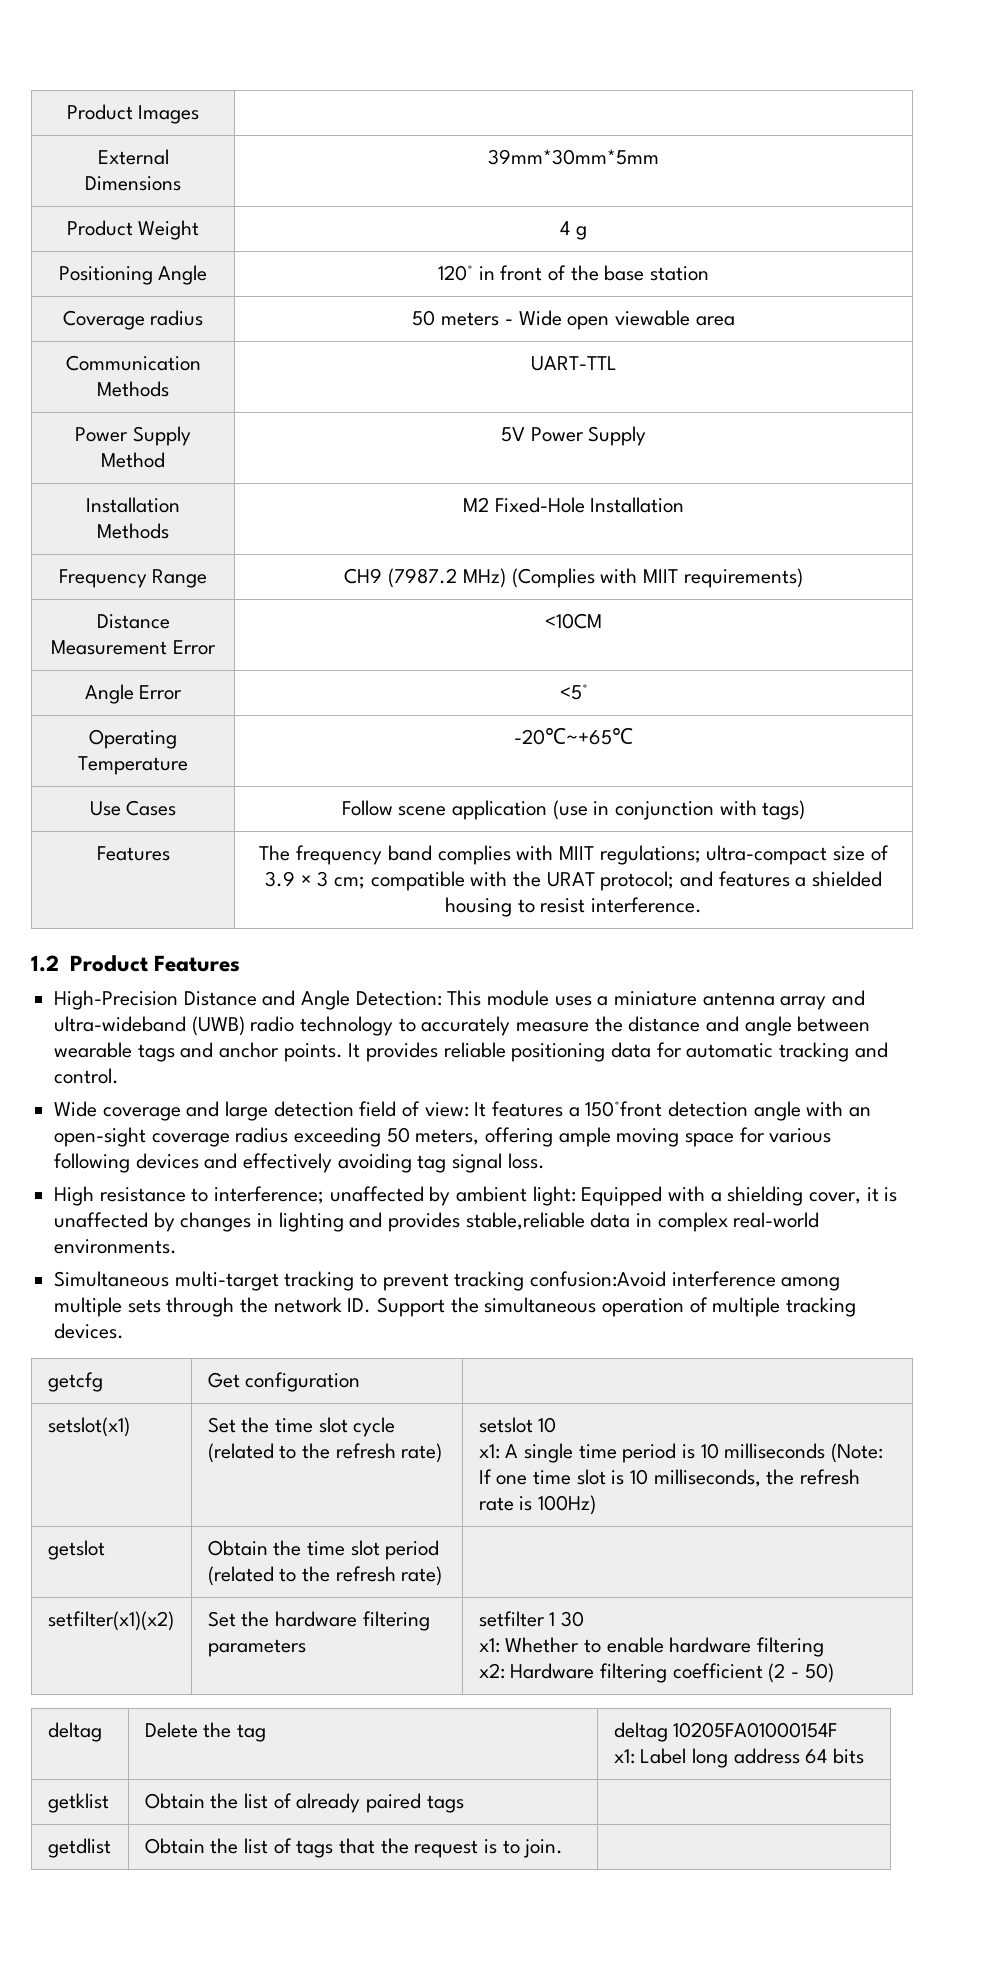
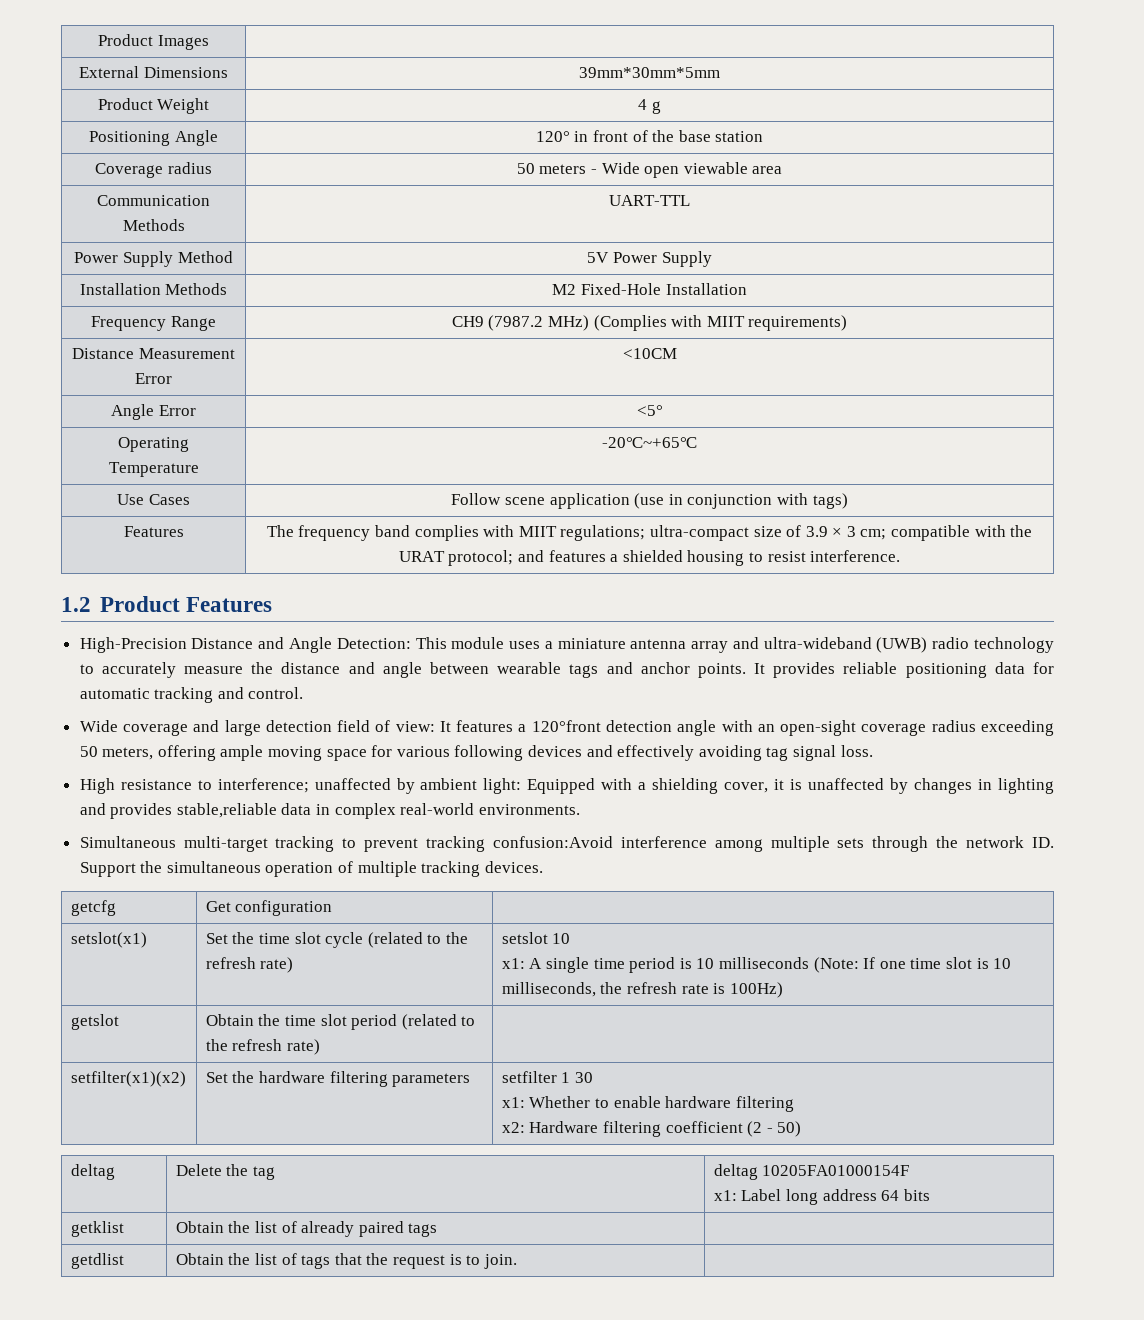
[585,1101,663,1117] 150°front -> [531,720,601,732] 120°front

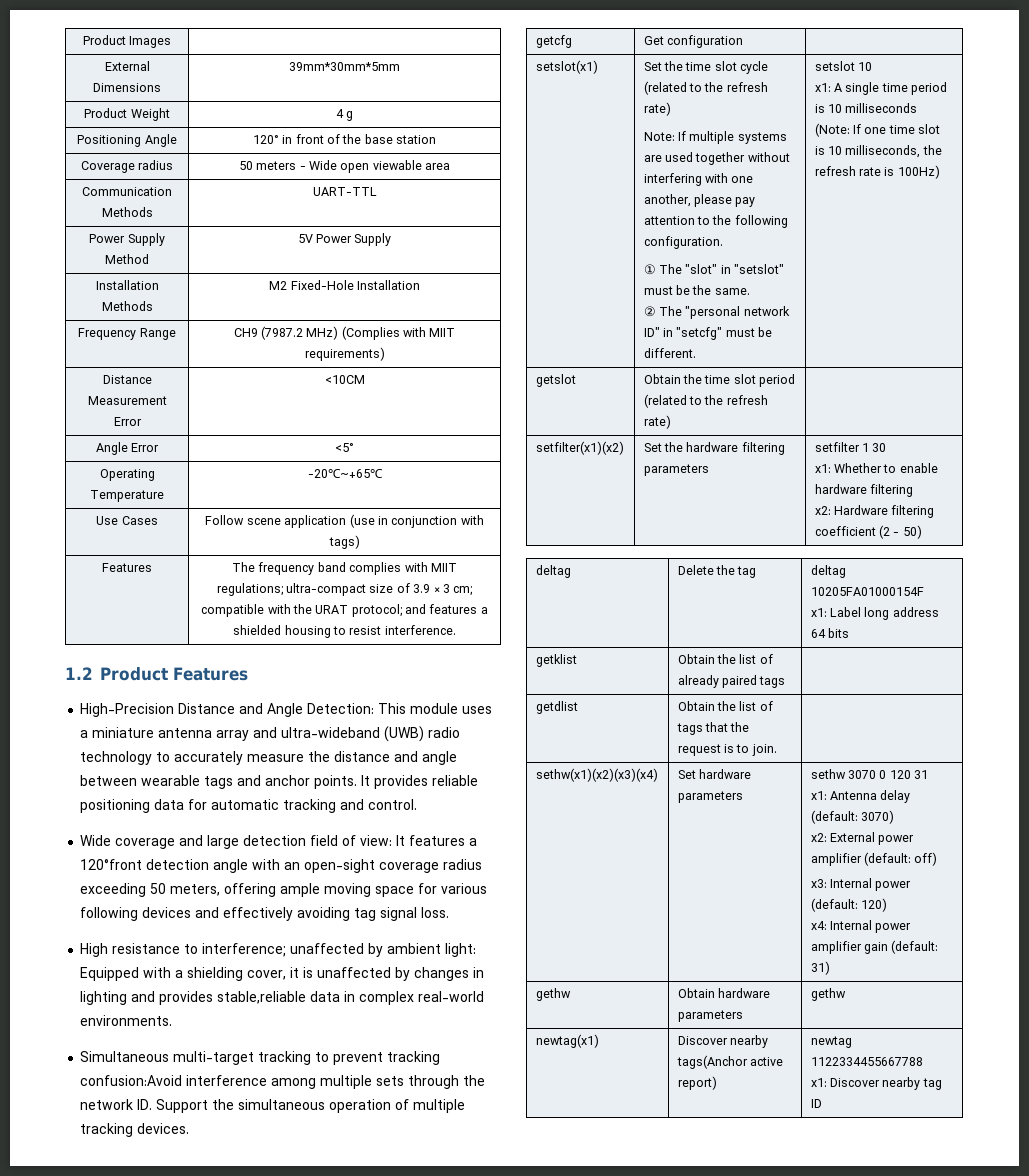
(294, 965) none -> [643,131,787,144] [643,152,790,165] [643,173,754,186] [643,194,756,207] [643,215,788,228] [643,236,723,249] [643,264,785,275] [643,285,750,295] [643,306,790,319] [643,327,773,340] [643,348,696,358] // Note: If multiple systems are used together without interfering with one another, please pay attention to the following configuration. // ① The "slot" in "setslot" must be the same. // ② The "personal network ID" in "setcfg" must be different.
(517, 1261) none -> [535,768,658,782] [677,769,752,779] [677,791,743,803] [810,769,929,779] [810,790,911,803] [810,810,895,824] [810,832,915,845] [810,852,938,866] [810,878,912,891] [810,898,888,912] [810,920,912,933] [810,940,939,954] [810,961,830,975] [535,988,571,1001] [677,988,771,998] [677,1010,743,1022] [810,988,846,1001] [535,1034,599,1048] [677,1035,769,1048] [676,1055,784,1069] [677,1076,717,1090] [810,1036,852,1048] [810,1057,923,1066] [810,1077,942,1090] [810,1099,822,1108] // sethw(x1)(x2)(x3)(x4) | Set hardware parameters | sethw 3070 0 120 31 // x1: Antenna delay (default: 3070) // x2: External power amplifier (default: off) // x3: Internal power (default: 120) // x4: Internal power amplifier gain (default: 31) // gethw | Obtain hardware parameters | gethw // newtag(x1) | Discover nearby tags(Anchor active report) | newtag 1122334455667788 // x1: Discover nearby tag ID

